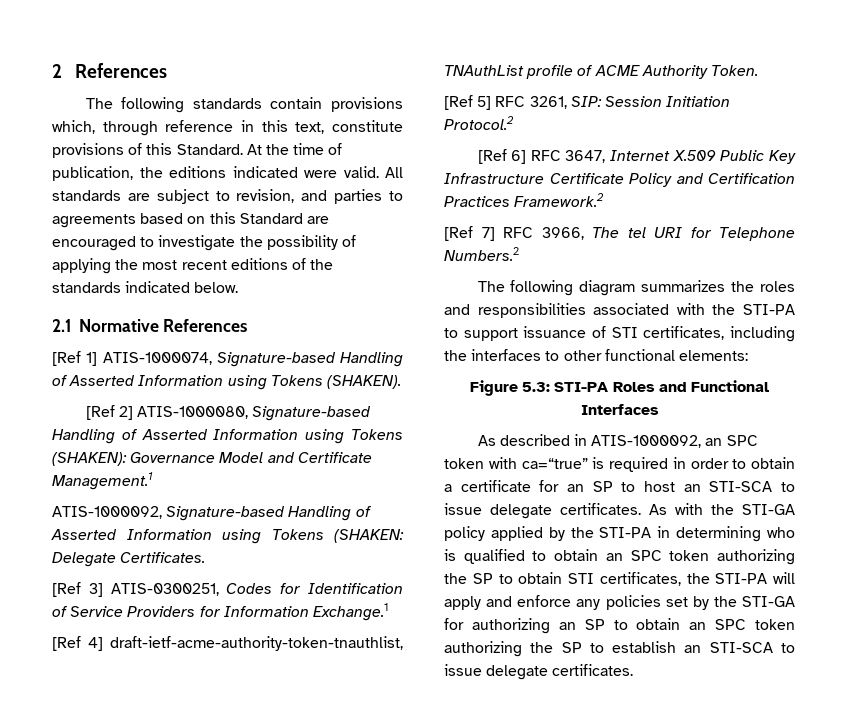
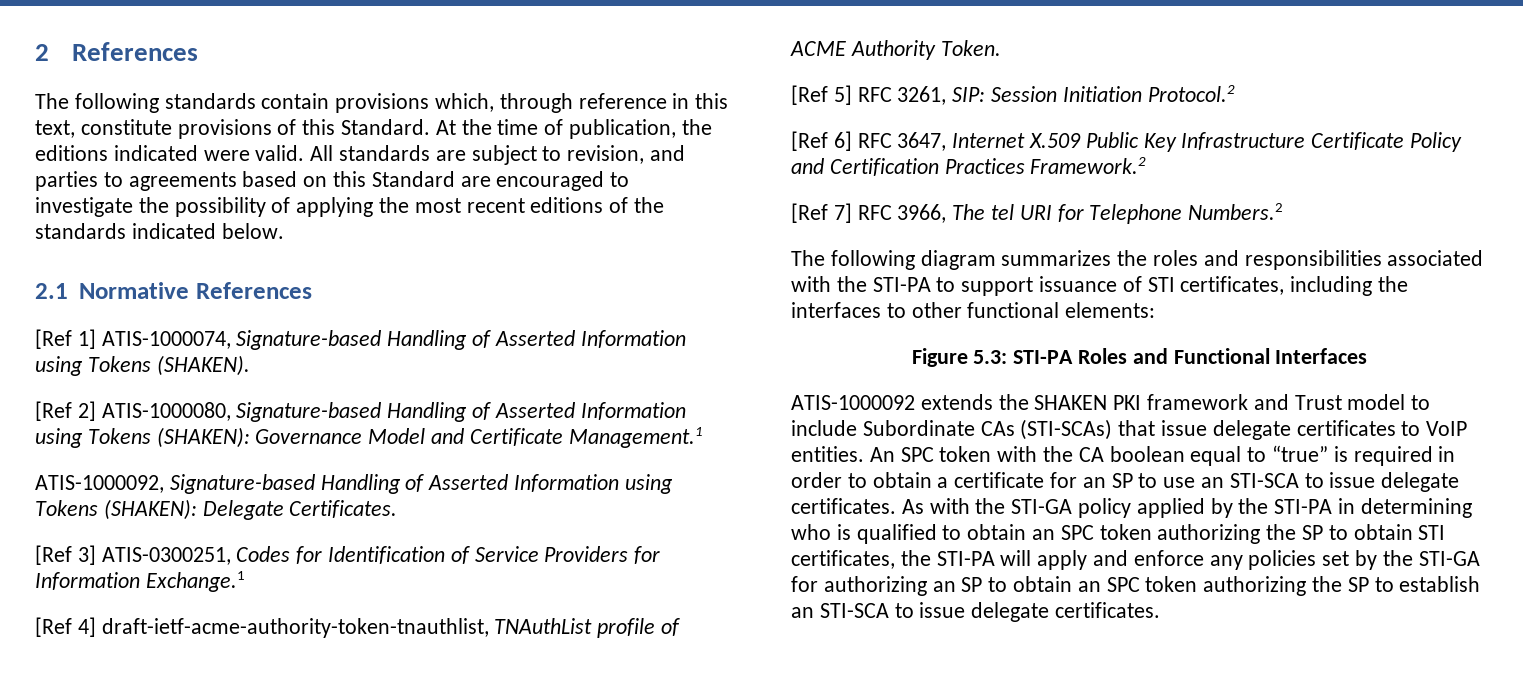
[334,529,404,543] (SHAKEN: -> [103,499,197,520] (SHAKEN):
[477,434,758,448] [444,457,588,469] As described in ATIS-1000092, an SPC token with ca=“true” -> [791,394,1431,410] [791,419,1468,440] [791,445,1329,466] ATIS-1000092 extends the SHAKEN PKI framework and Trust model to include Subordinate CAs (STI-SCAs) that issue delegate certificates to VoIP entities. An SPC token with the CA boolean equal to “true”
[644,481,675,492] host -> [1163,477,1196,488] use

